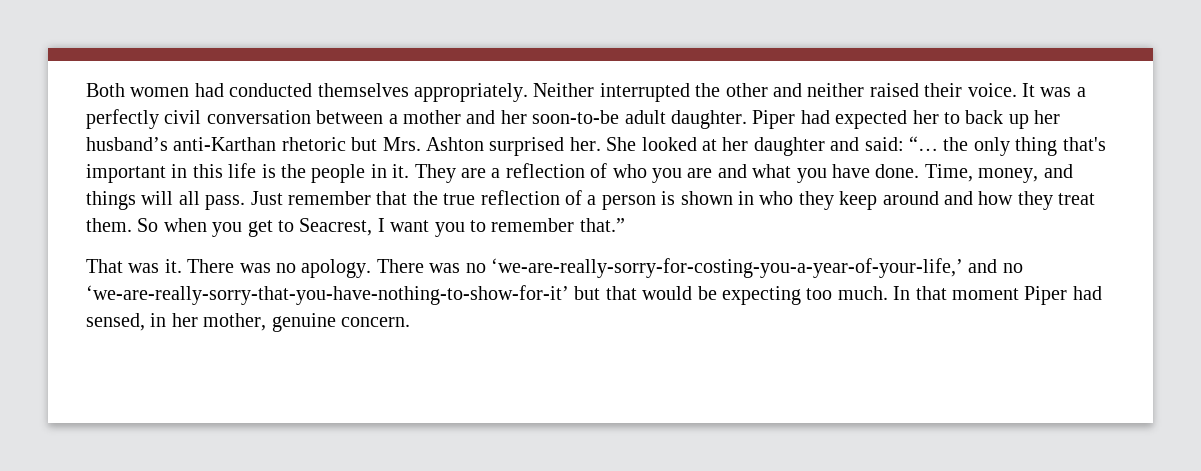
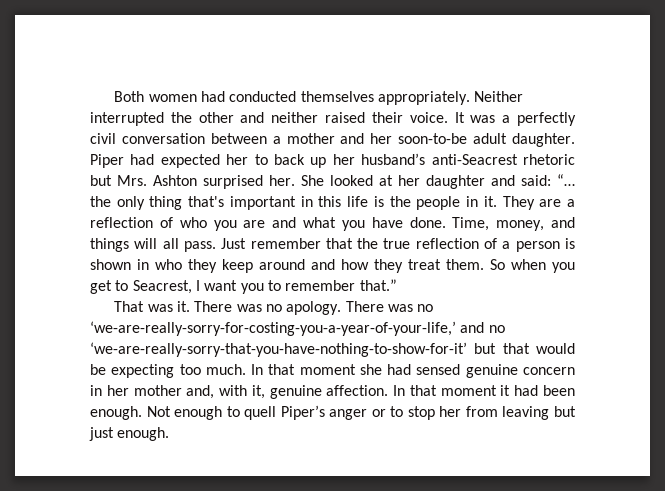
[173,137,277,151] anti-Karthan -> [431,154,518,165] anti-Seacrest
[1024,286,1102,305] [86,313,410,332] Piper had sensed, in her mother, genuine concern. -> [359,364,575,378] [90,385,575,399] [90,405,577,420] [89,427,170,441] she had sensed genuine concern in her mother and, with it, genuine affection. In that moment it had been enough. Not enough to quell Piper’s anger or to stop her from leaving but just enough.

